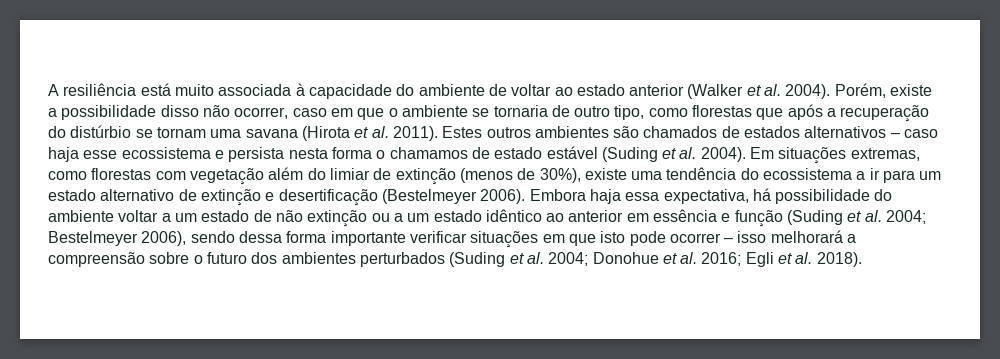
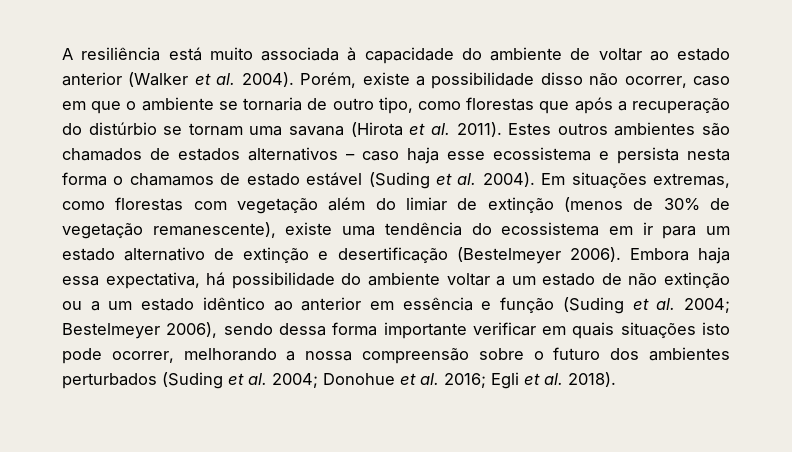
[539,168,581,183] 30%), -> [663,198,730,211] [62,222,276,239] 30% de vegetação remanescente),
[856,171,866,180] a -> [608,226,633,235] em
[470,230,857,248] situações em que isto pode ocorrer – isso melhorará a -> [542,322,730,339] [62,348,353,364] em quais situações isto pode ocorrer, melhorando a nossa

